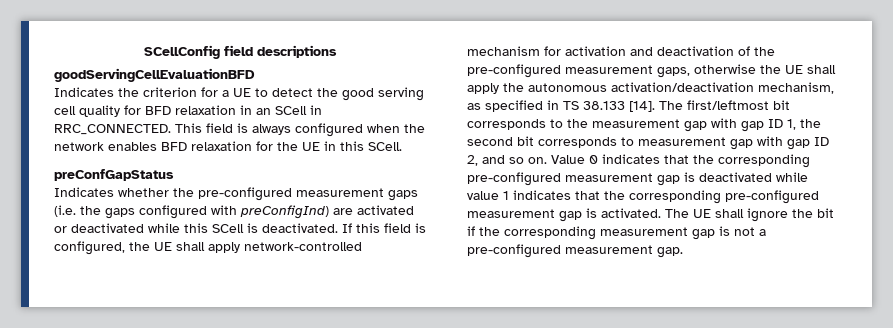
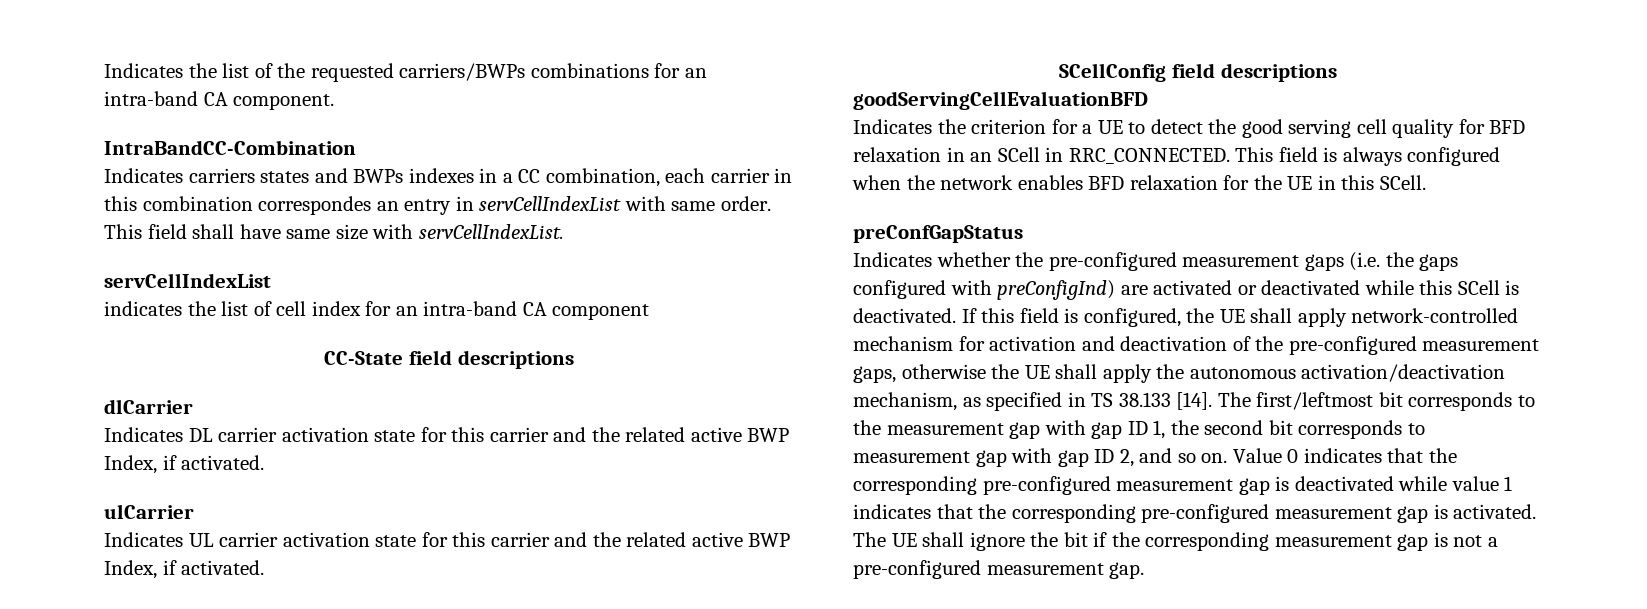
(144, 52) none -> [104,63,707,82] [104,91,335,110] [104,140,356,155] [104,168,793,187] [104,196,771,215] [104,224,564,240] [104,273,271,288] [104,301,650,320] [324,350,574,369] [104,399,193,414] [104,427,790,442] [104,455,265,474] [104,504,194,519] [104,532,791,547] [104,560,265,579] Indicates the list of the requested carriers/BWPs combinations for an intra-band CA component. // IntraBandCC-Combination // Indicates carriers states and BWPs indexes in a CC combination, each carrier in this combination correspondes an entry in servCellIndexList with same order. This field shall have same size with servCellIndexList. // servCellIndexList // indicates the list of cell index for an intra-band CA component // CC-State field descriptions // dlCarrier // Indicates DL carrier activation state for this carrier and the related active BWP Index, if activated. // ulCarrier // Indicates UL carrier activation state for this carrier and the related active BWP Index, if activated. //

